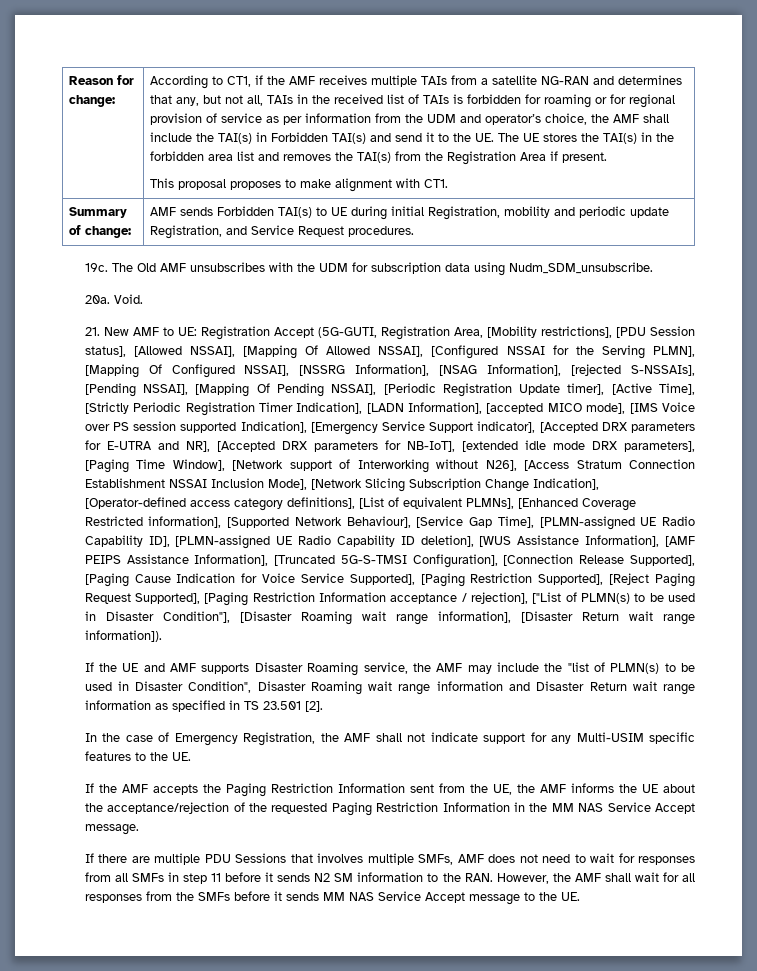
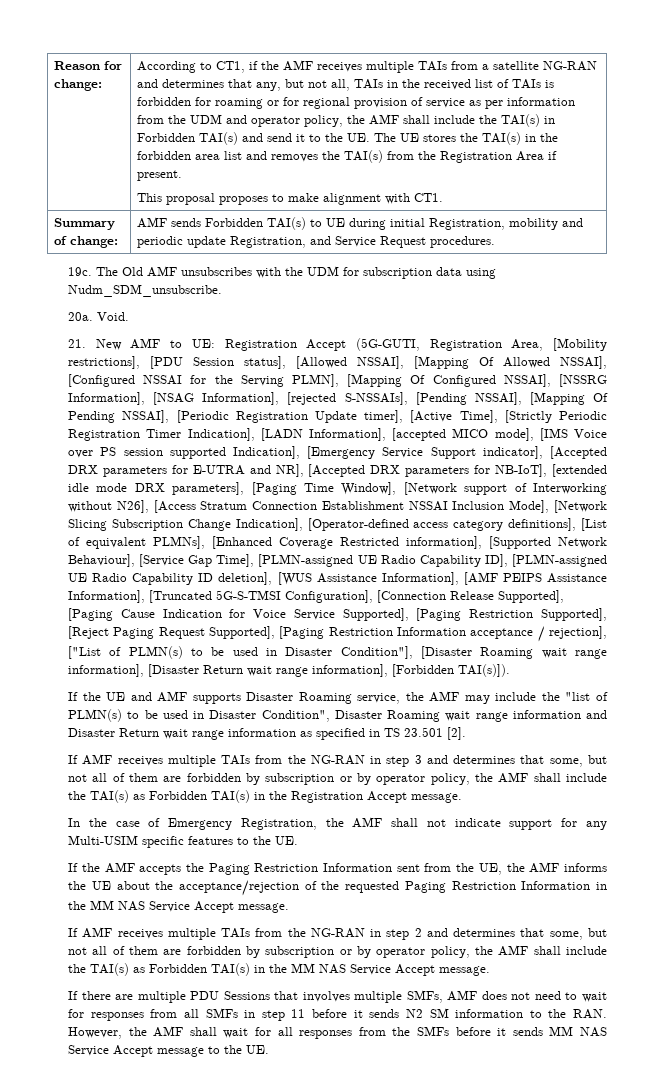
[484,113,587,125] operator’s choice, -> [251,115,344,127] operator policy,
[84,630,162,642] information]). -> [312,664,511,677] information], [Forbidden TAI(s)]).
(323, 706) none -> [68,754,607,767] [68,772,608,785] [68,790,463,803] // If AMF receives multiple TAIs from the NG-RAN in step 3 and determines that some, but not all of them are forbidden by subscription or by operator policy, the AMF shall include the TAI(s) as Forbidden TAI(s) in the Registration Accept message.
(139, 829) none -> [68,927,607,940] [68,945,608,958] [68,963,491,976] // If AMF receives multiple TAIs from the NG-RAN in step 2 and determines that some, but not all of them are forbidden by subscription or by operator policy, the AMF shall include the TAI(s) as Forbidden TAI(s) in the MM NAS Service Accept message.

